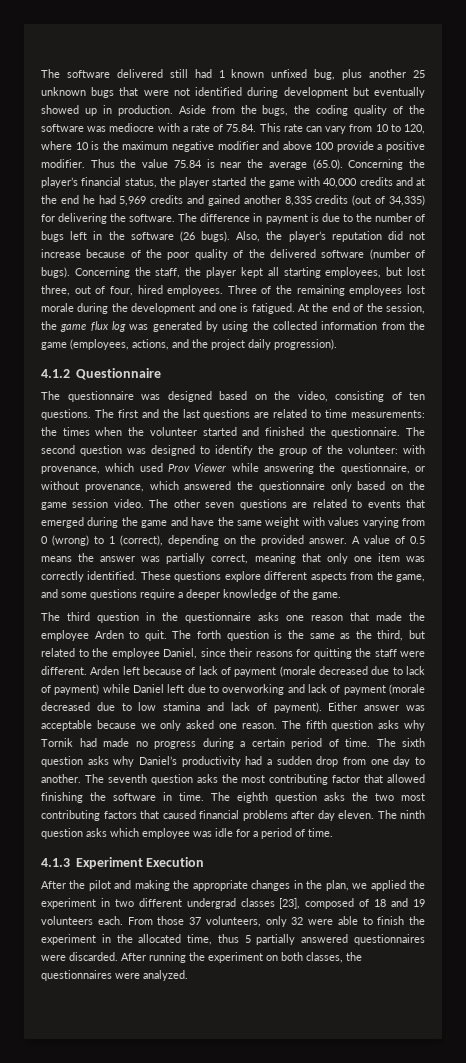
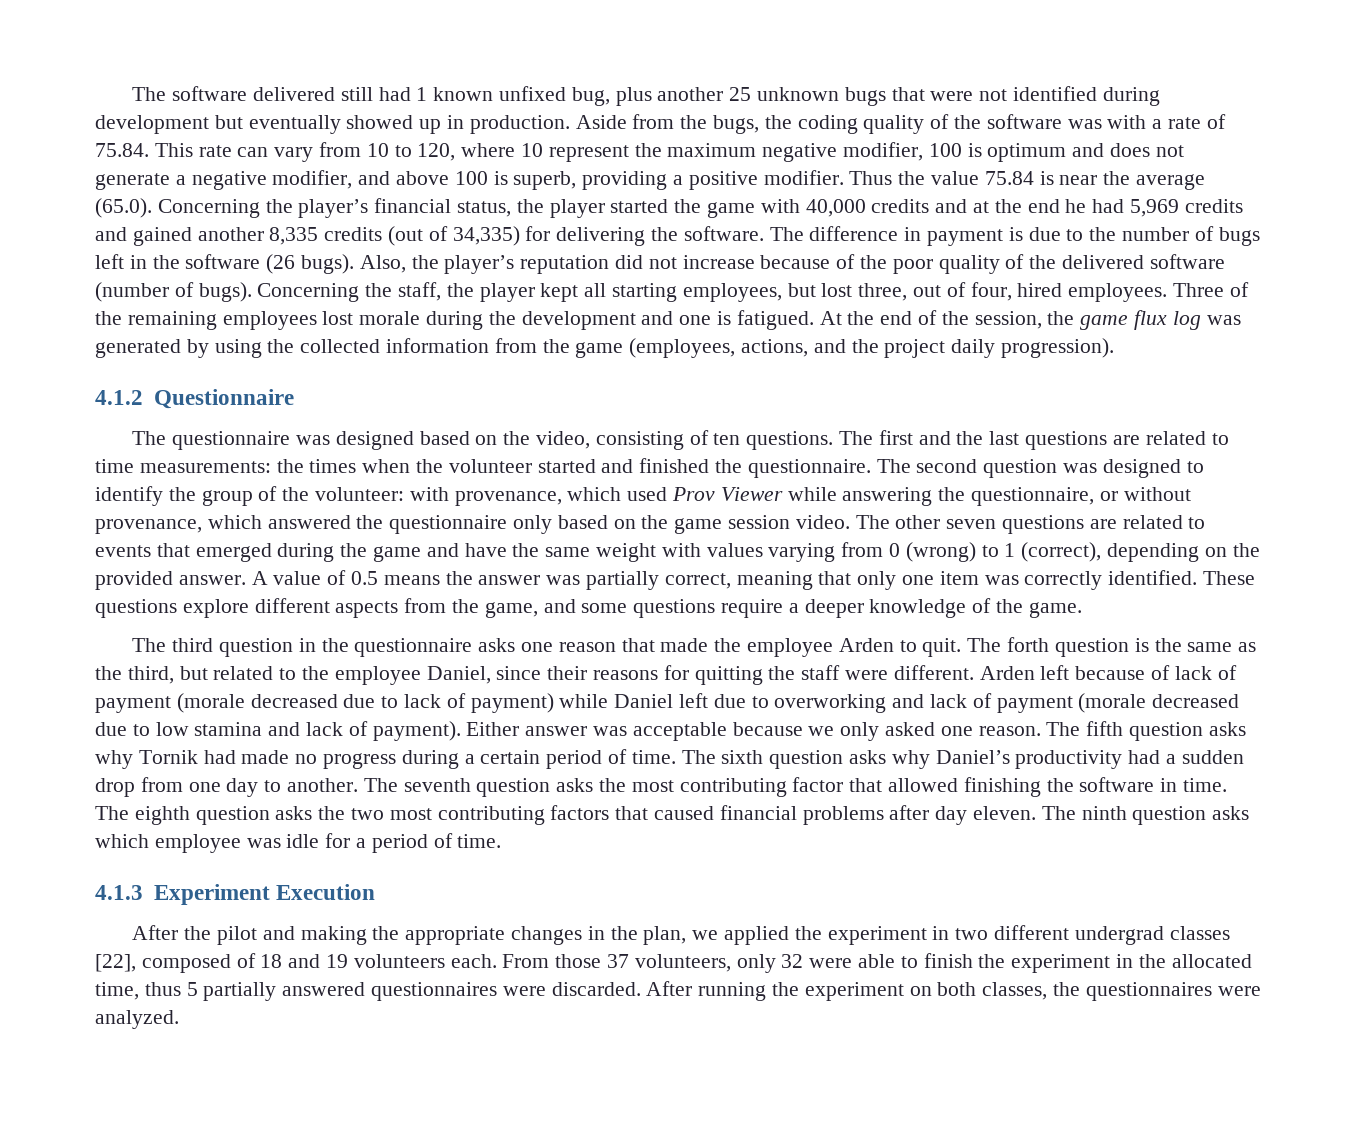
[109,123,155,132] mediocre -> (1102, 124) none
[91,141,100,150] is -> [548,145,629,162] represent
[217,141,374,152] modifier and above 100 provide -> [843,142,1184,162] [95,170,668,190] modifier, 100 is optimum and does not generate a negative modifier, and above 100 is superb, providing
[279,898,301,909] [23], -> [95,954,136,972] [22],

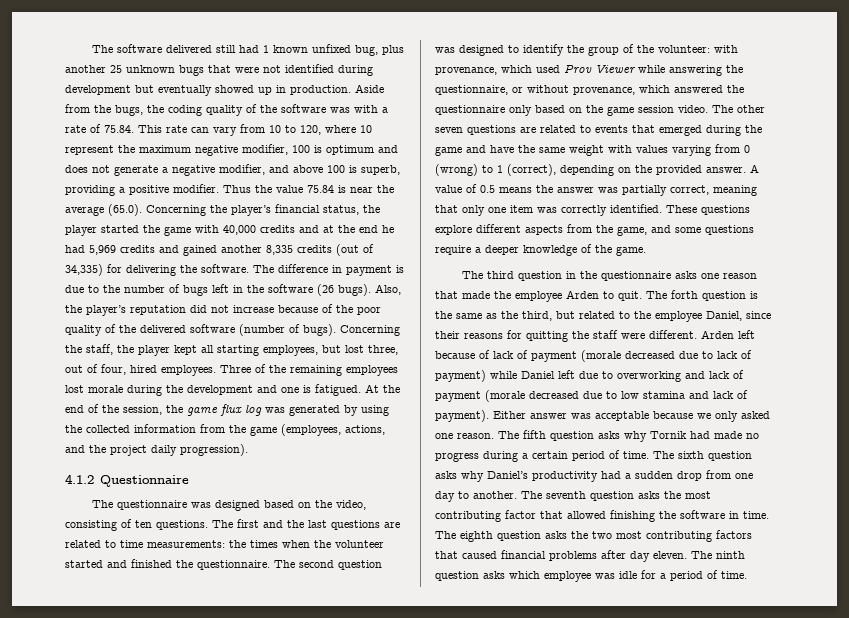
[95,884,375,905] [132,925,1230,945] [95,953,1252,973] [95,981,1261,1001] [95,1010,179,1029] // 4.1.3 Experiment Execution // After the pilot and making the appropriate changes in the plan, we applied the experiment in two different undergrad classes [22], composed of 18 and 19 volunteers each. From those 37 volunteers, only 32 were able to finish the experiment in the allocated time, thus 5 partially answered questionnaires were discarded. After running the experiment on both classes, the questionnaires were analyzed. -> (747, 575) none

